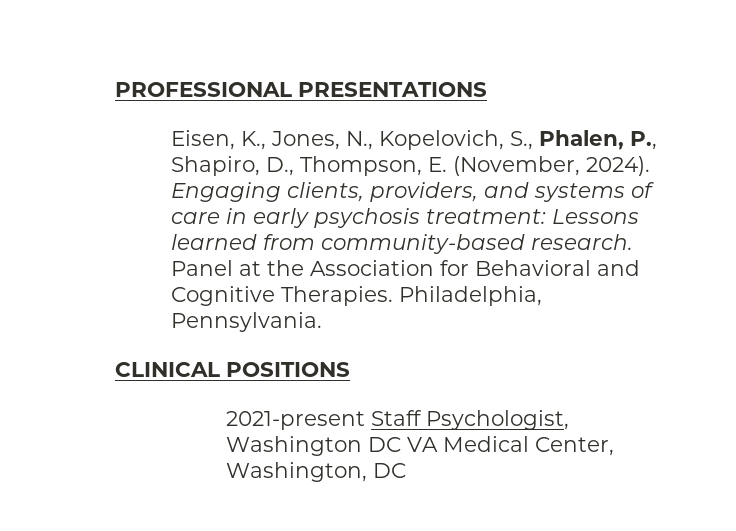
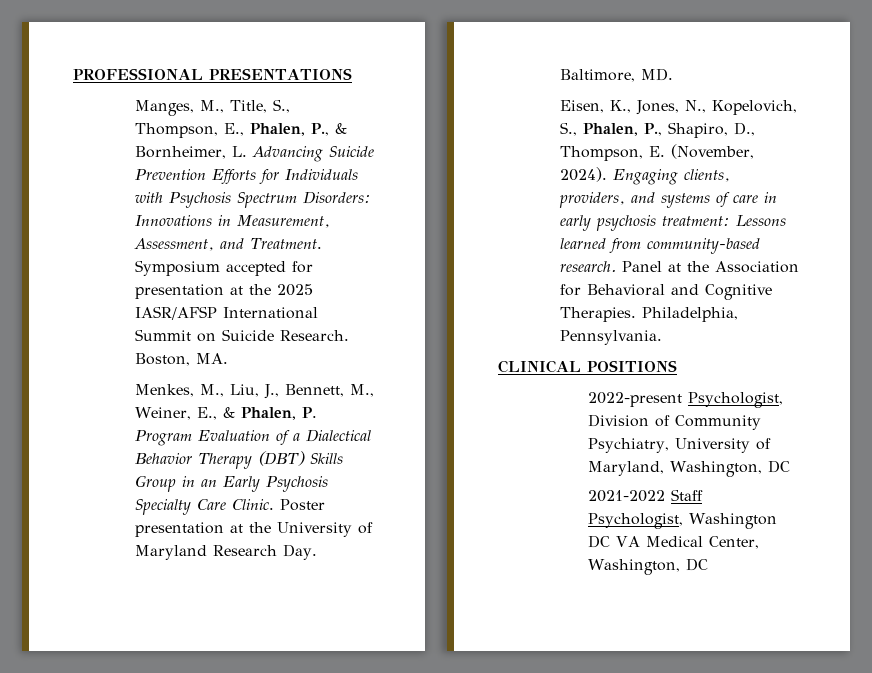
(487, 89) none -> [134,99,290,116] [134,123,347,138] [134,146,374,162] [134,169,358,184] [134,191,371,208] [134,215,330,228] [133,238,322,251] [134,260,313,276] [134,284,313,299] [134,306,318,320] [134,329,349,342] [134,353,228,366] [134,384,374,399] [134,407,317,420] [134,429,371,446] [134,451,343,469] [134,475,328,492] [134,499,325,515] [134,522,373,537] [134,544,317,560] [559,68,673,82] // Manges, M., Title, S., Thompson, E., Phalen, P., & Bornheimer, L. Advancing Suicide Prevention Efforts for Individuals with Psychosis Spectrum Disorders: Innovations in Measurement, Assessment, and Treatment. Symposium accepted for presentation at the 2025 IASR/AFSP International Summit on Suicide Research. Boston, MA. // Menkes, M., Liu, J., Bennett, M., Weiner, E., & Phalen, P. Program Evaluation of a Dialectical Behavior Therapy (DBT) Skills Group in an Early Psychosis Specialty Care Clinic. Poster presentation at the University of Maryland Research Day. Baltimore, MD.
[225,411,365,430] 2021-present -> [588,392,784,408] [588,414,762,430] [588,438,772,453] [588,460,791,477] [588,490,666,502] 2022-present Psychologist, Division of Community Psychiatry, University of Maryland, Washington, DC // 2021-2022

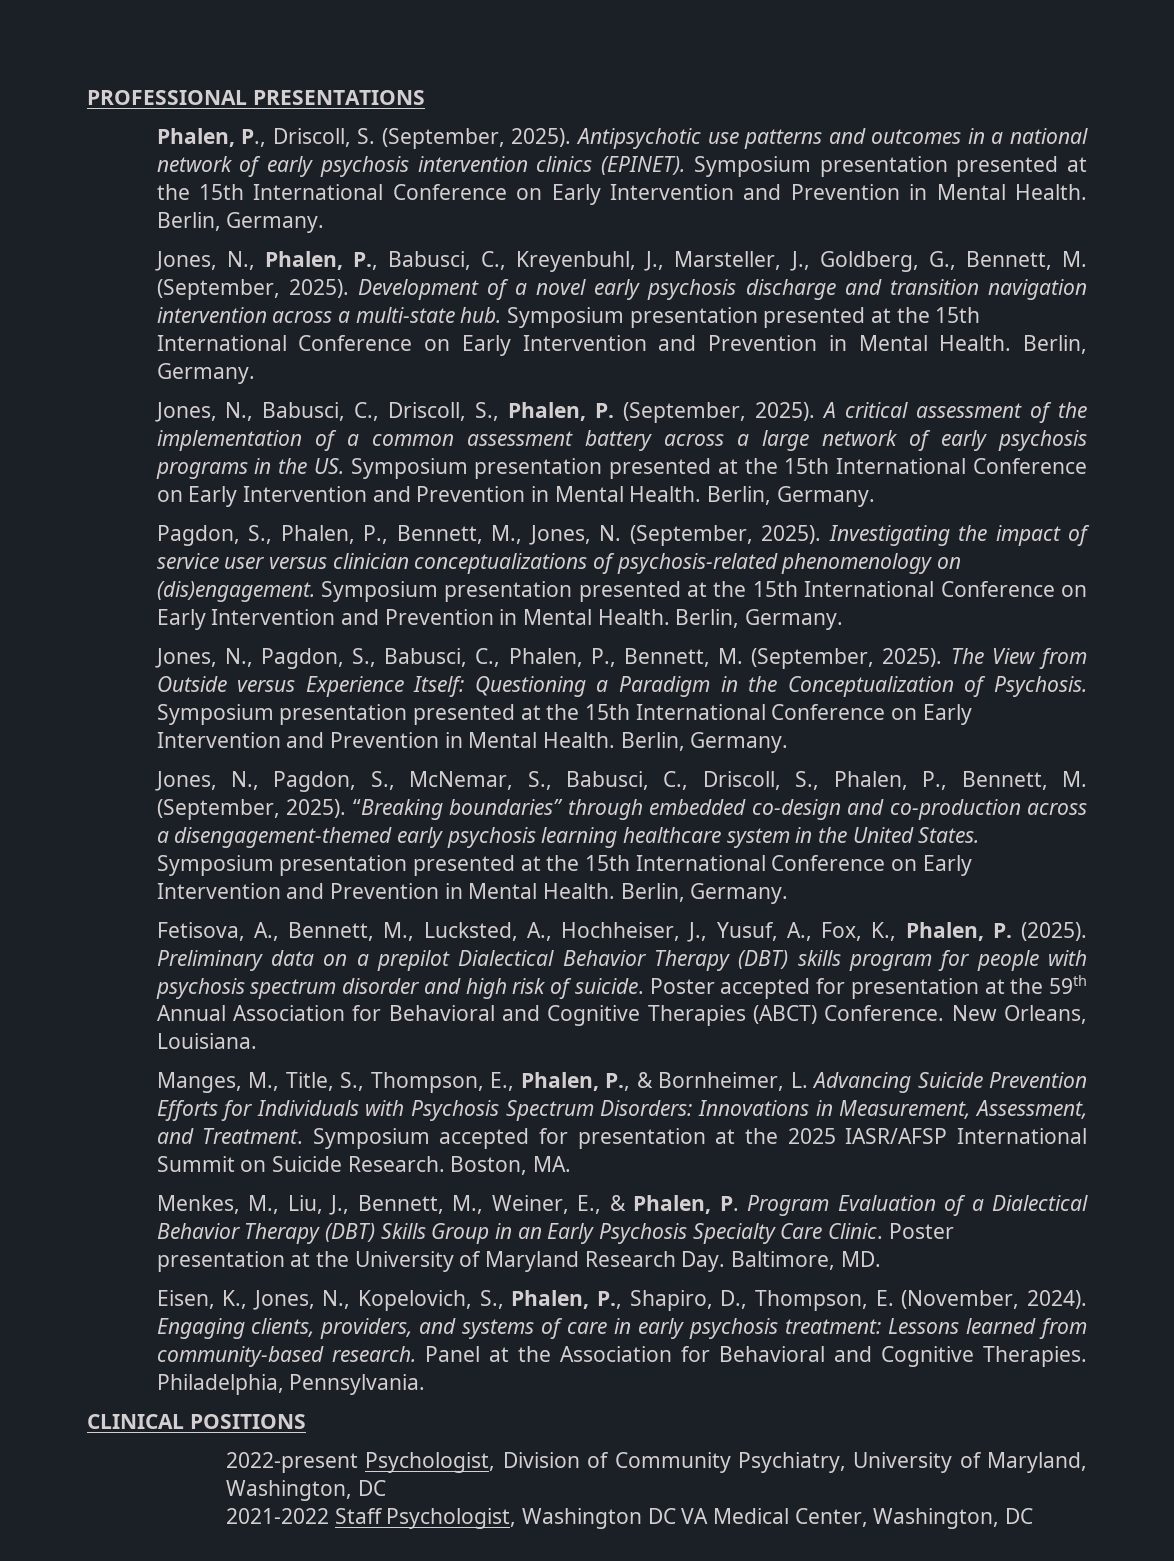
(352, 74) none -> [156,128,1088,149] [156,156,1087,177] [156,184,1087,205] [156,212,325,233] [154,251,1088,272] [156,279,1087,300] [156,307,981,328] [156,335,1087,356] [156,363,255,384] [154,402,1088,423] [156,430,1087,451] [155,458,1087,479] [156,486,875,507] [156,525,1090,546] [156,553,961,574] [156,581,1087,602] [156,609,843,630] [154,648,1087,669] [156,676,1087,697] [156,704,972,725] [156,732,789,753] [154,771,1087,792] [156,799,1087,820] [156,827,980,848] [156,855,972,876] [156,883,789,904] [156,922,1087,942] [156,950,1087,971] [155,975,1087,999] [156,1005,1087,1026] [156,1033,257,1049] // Phalen, P., Driscoll, S. (September, 2025). Antipsychotic use patterns and outcomes in a national network of early psychosis intervention clinics (EPINET). Symposium presentation presented at the 15th International Conference on Early Intervention and Prevention in Mental Health. Berlin, Germany. // Jones, N., Phalen, P., Babusci, C., Kreyenbuhl, J., Marsteller, J., Goldberg, G., Bennett, M. (September, 2025). Development of a novel early psychosis discharge and transition navigation intervention across a multi-state hub. Symposium presentation presented at the 15th International Conference on Early Intervention and Prevention in Mental Health. Berlin, Germany. // Jones, N., Babusci, C., Driscoll, S., Phalen, P. (September, 2025). A critical assessment of the implementation of a common assessment battery across a large network of early psychosis programs in the US. Symposium presentation presented at the 15th International Conference on Early Intervention and Prevention in Mental Health. Berlin, Germany. // Pagdon, S., Phalen, P., Bennett, M., Jones, N. (September, 2025). Investigating the impact of service user versus clinician conceptualizations of psychosis-related phenomenology on (dis)engagement. Symposium presentation presented at the 15th International Conference on Early Intervention and Prevention in Mental Health. Berlin, Germany. // Jones, N., Pagdon, S., Babusci, C., Phalen, P., Bennett, M. (September, 2025). The View from Outside versus Experience Itself: Questioning a Paradigm in the Conceptualization of Psychosis. Symposium presentation presented at the 15th International Conference on Early Intervention and Prevention in Mental Health. Berlin, Germany. // Jones, N., Pagdon, S., McNemar, S., Babusci, C., Driscoll, S., Phalen, P., Bennett, M. (September, 2025). “Breaking boundaries” through embedded co-design and co-production across a disengagement-themed early psychosis learning healthcare system in the United States. Symposium presentation presented at the 15th International Conference on Early Intervention and Prevention in Mental Health. Berlin, Germany. // Fetisova, A., Bennett, M., Lucksted, A., Hochheiser, J., Yusuf, A., Fox, K., Phalen, P. (2025). Preliminary data on a prepilot Dialectical Behavior Therapy (DBT) skills program for people with psychosis spectrum disorder and high risk of suicide. Poster accepted for presentation at the 59th Annual Association for Behavioral and Cognitive Therapies (ABCT) Conference. New Orleans, Louisiana.

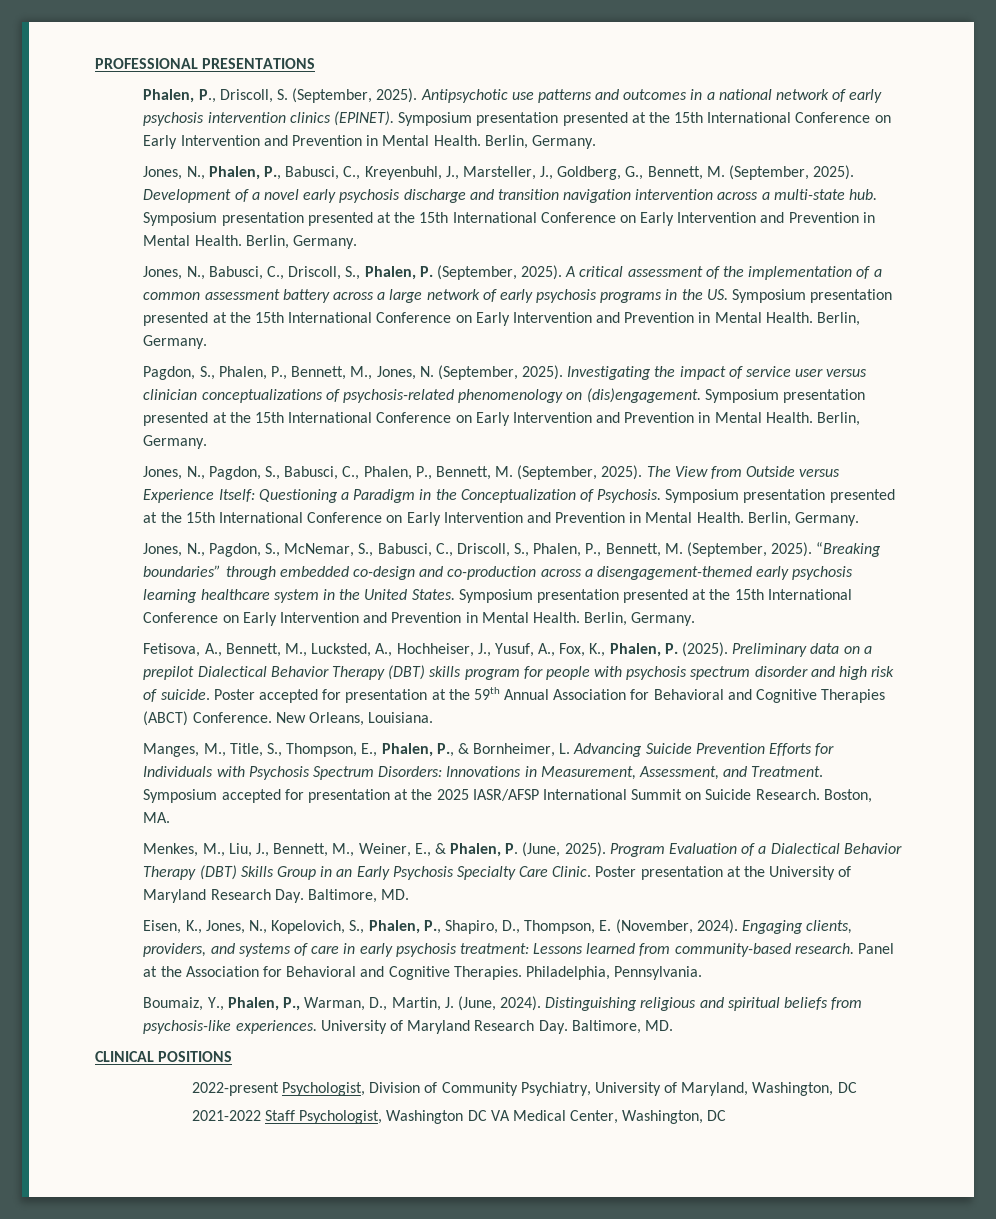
(739, 1203) none -> [522,842,606,857] (June, 2025).
(426, 1384) none -> [143,996,863,1011] [143,1020,673,1034] // Boumaiz, Y., Phalen, P., Warman, D., Martin, J. (June, 2024). Distinguishing religious and spiritual beliefs from psychosis-like experiences. University of Maryland Research Day. Baltimore, MD.

